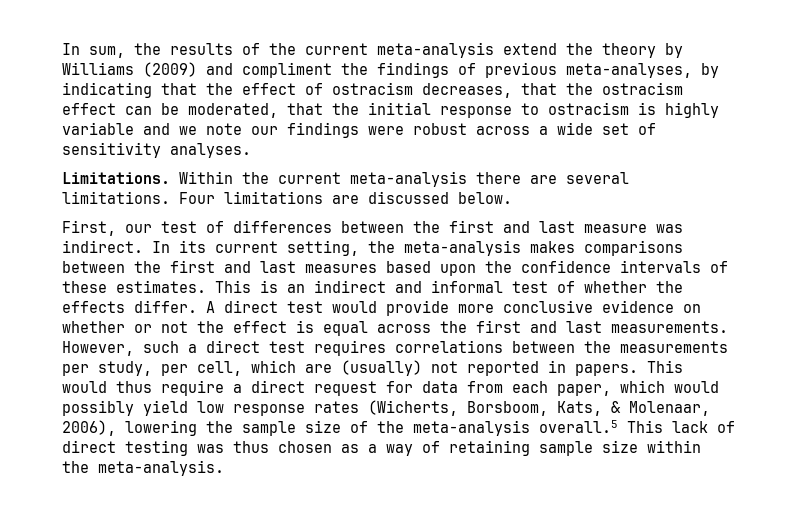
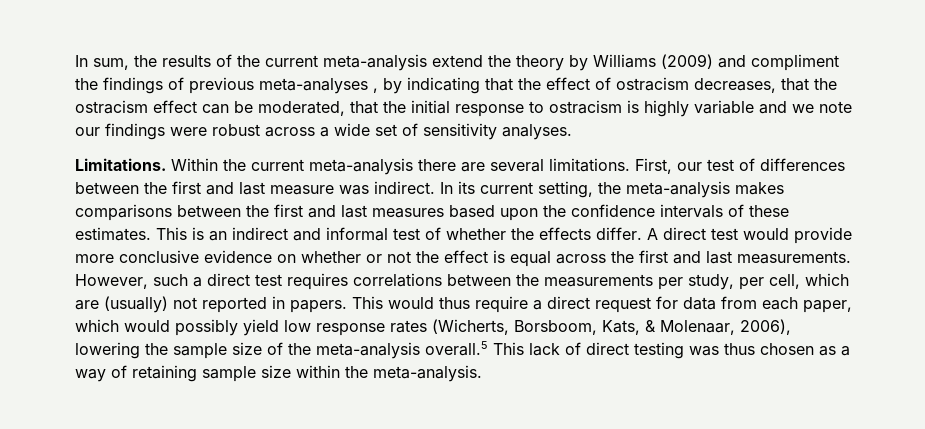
[566,63,692,78] meta-analyses, -> [259,78,378,94] meta-analyses ,
[179,191,512,204] Four limitations are discussed below. // -> (630, 165) none

